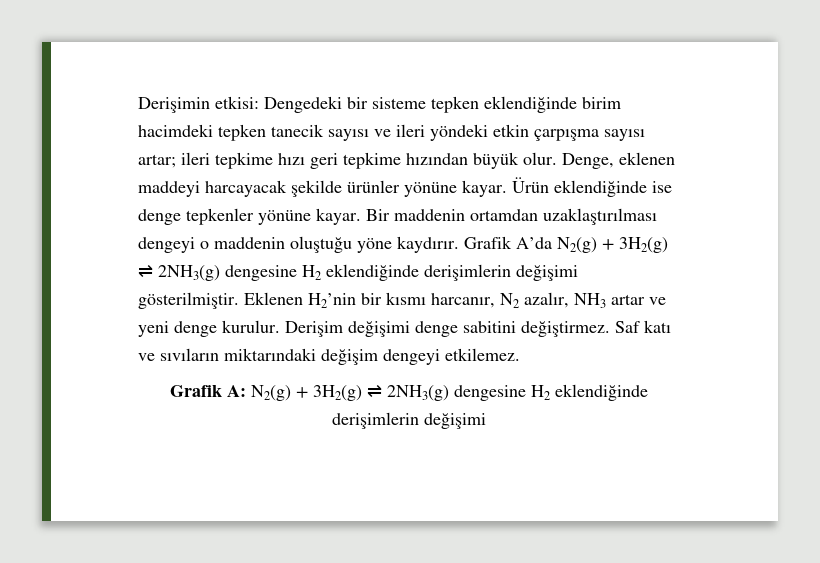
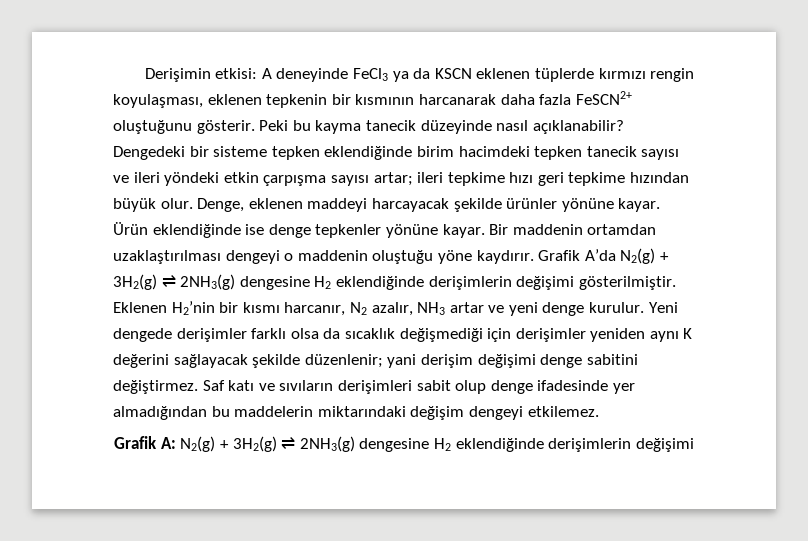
(259, 102) none -> [261,68,695,82] [113,91,632,108] [113,120,624,134] A deneyinde FeCl3 ya da KSCN eklenen tüplerde kırmızı rengin koyulaşması, eklenen tepkenin bir kısmının harcanarak daha fazla FeSCN2+ oluştuğunu gösterir. Peki bu kayma tanecik düzeyinde nasıl açıklanabilir?
[285,321,343,337] Derişim -> [648,302,678,313] [113,328,693,342] [113,354,473,368] Yeni dengede derişimler farklı olsa da sıcaklık değişmediği için derişimler yeniden aynı K değerini sağlayacak şekilde düzenlenir; yani derişim
(219, 354) none -> [337,380,635,394] [113,406,314,420] derişimleri sabit olup denge ifadesinde yer almadığından bu maddelerin

